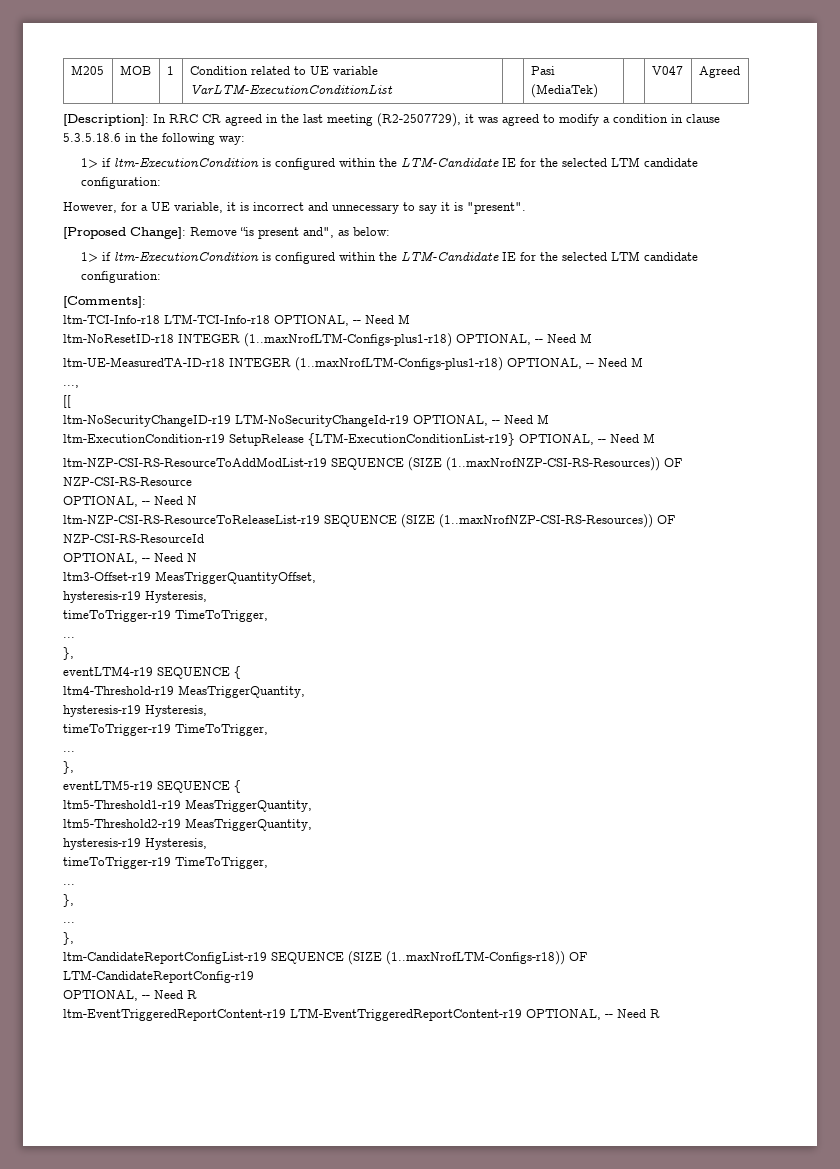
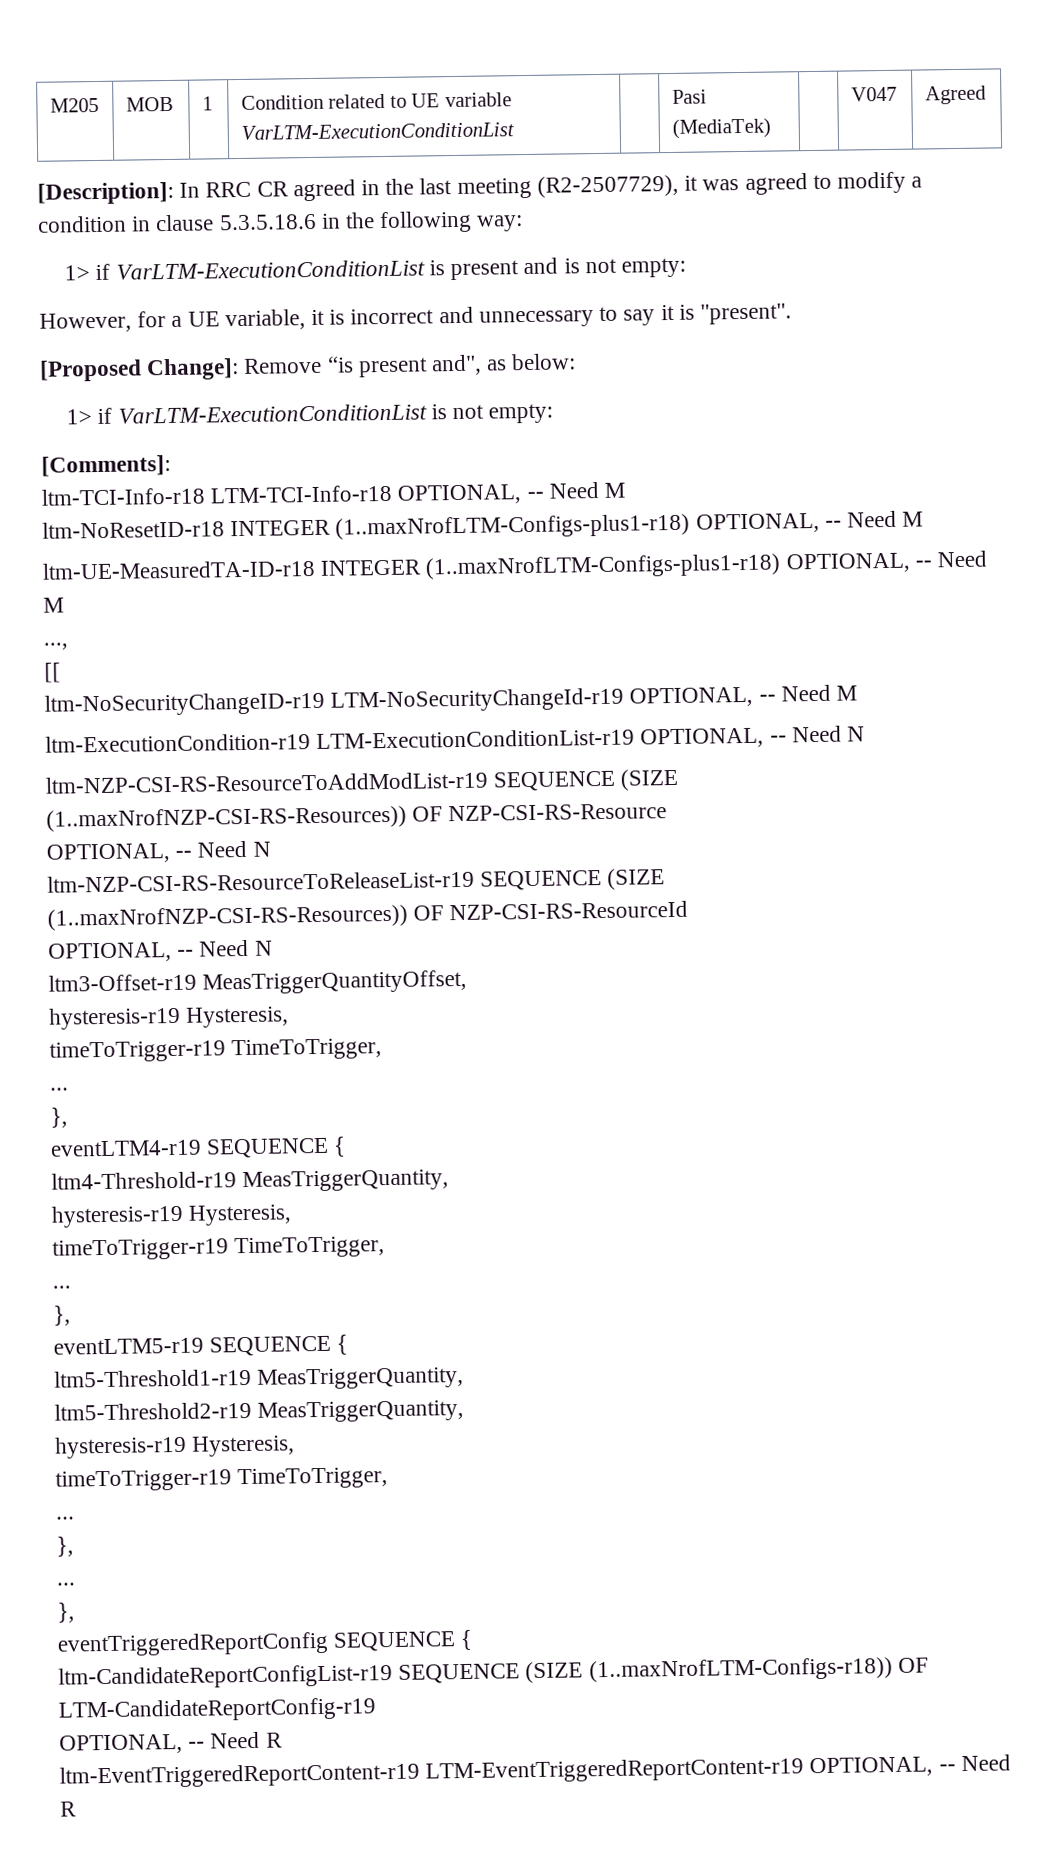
[114,157,699,170] [81,177,162,189] ltm-ExecutionCondition is configured within the LTM-Candidate IE for the selected LTM candidate configuration: -> [115,257,686,281] VarLTM-ExecutionConditionList is present and is not empty:
[114,251,699,264] [81,271,162,283] ltm-ExecutionCondition is configured within the LTM-Candidate IE for the selected LTM candidate configuration: -> [117,403,554,424] VarLTM-ExecutionConditionList is not empty:
[229,433,655,446] SetupRelease {LTM-ExecutionConditionList-r19} OPTIONAL, -- Need M -> [316,725,866,749] LTM-ExecutionConditionList-r19 OPTIONAL, -- Need N
(74, 938) none -> [57,1629,474,1657] // eventTriggeredReportConfig SEQUENCE {

